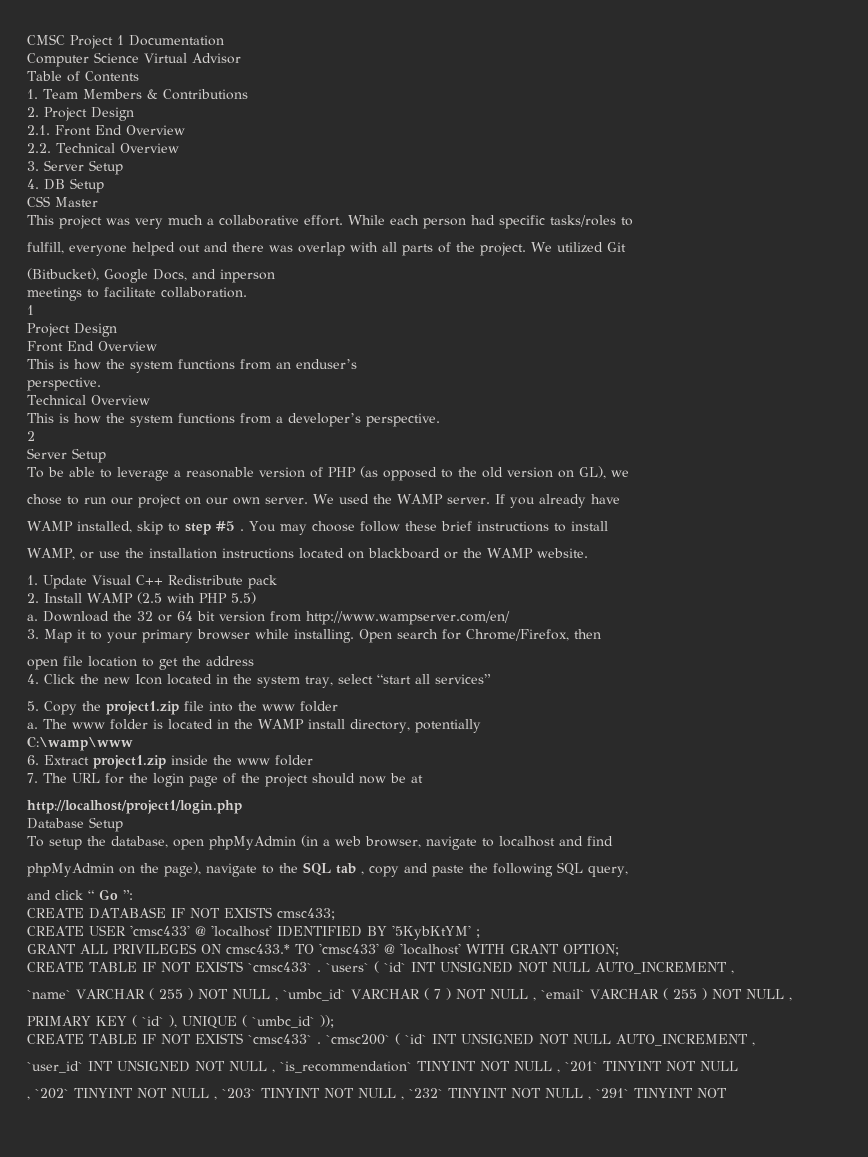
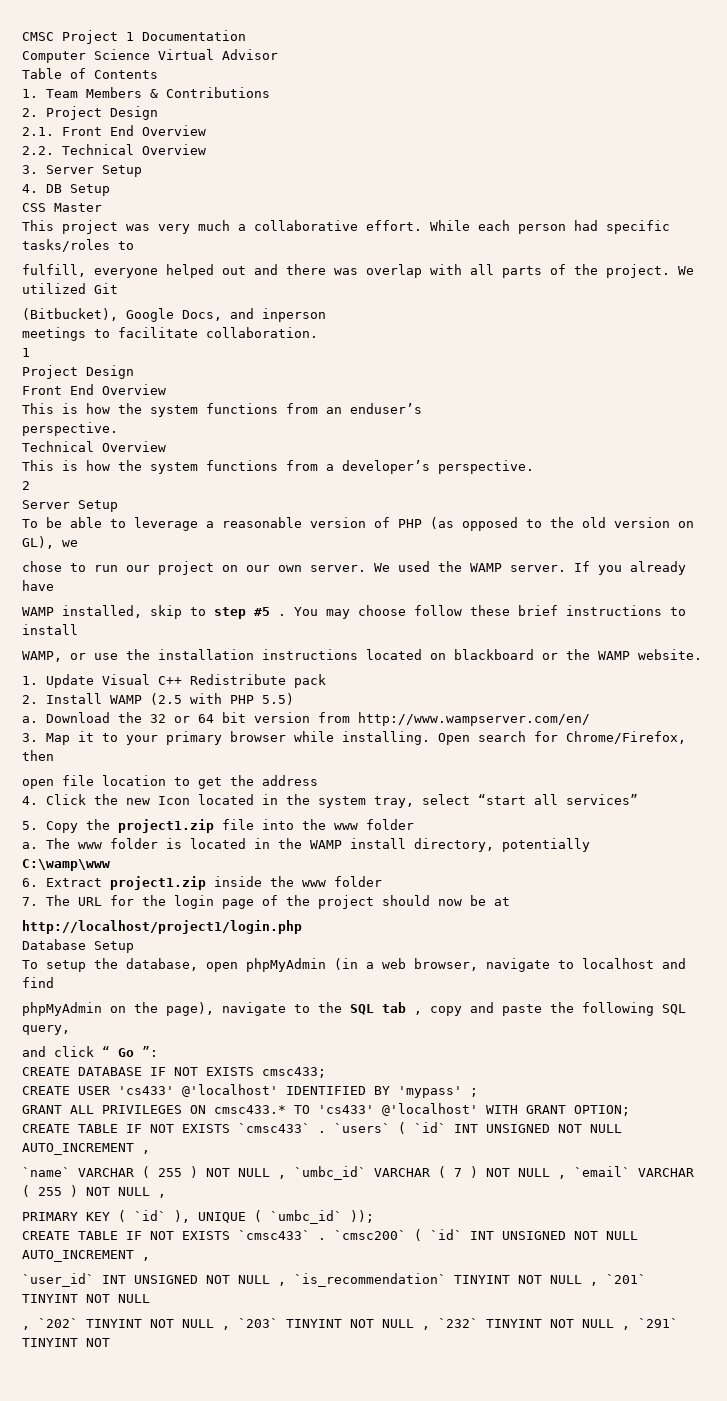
[130,925,272,937] 'cmsc433' @ 'localhost' -> [118,1084,278,1097] 'cs433' @'localhost'
[392,925,471,940] '5KybKtYM' -> [398,1086,462,1098] 'mypass'
[319,943,461,955] 'cmsc433' @ 'localhost' -> [318,1103,478,1116] 'cs433' @'localhost'

